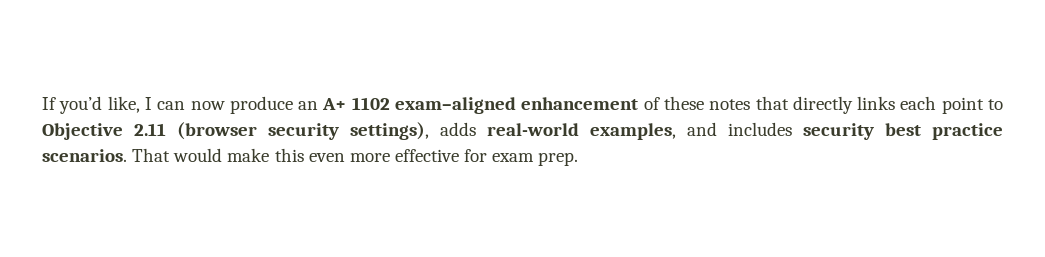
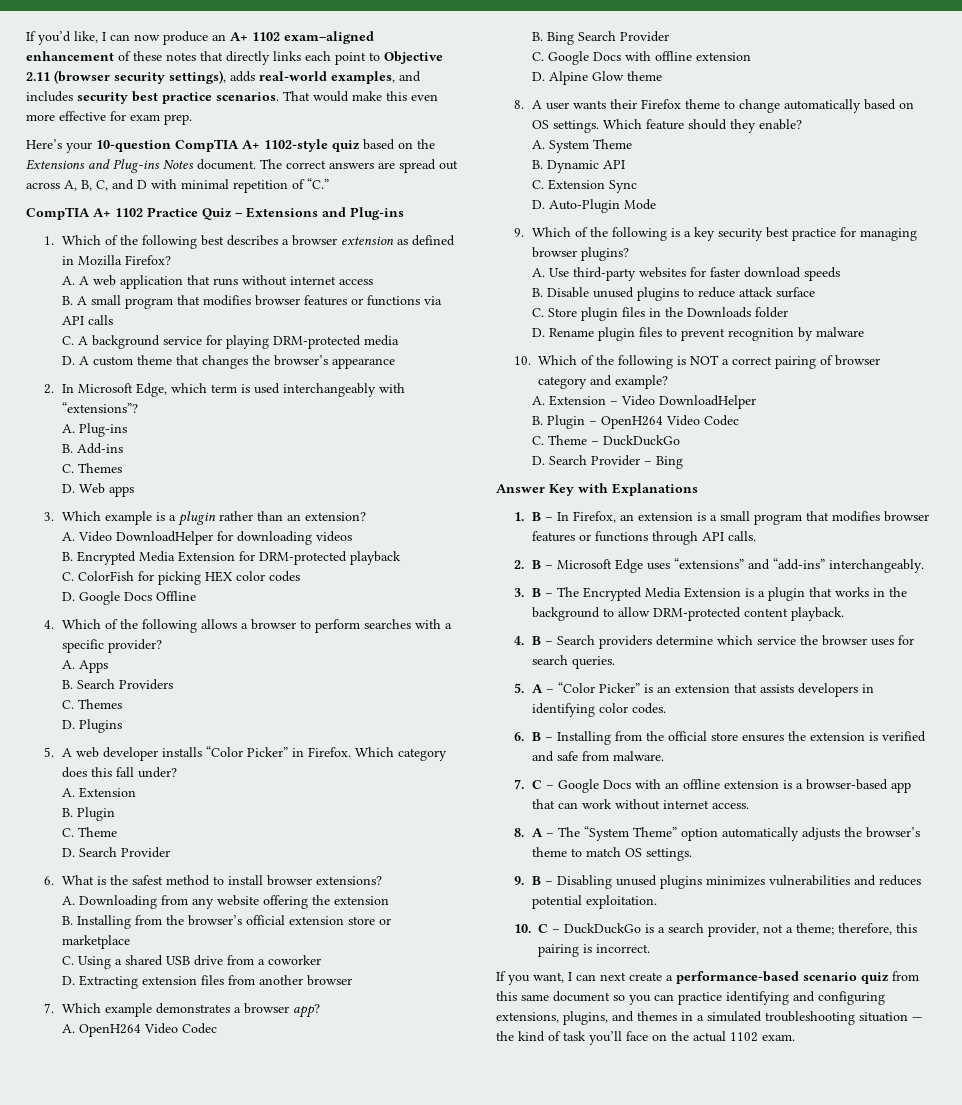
(579, 159) none -> [26,139,435,153] [26,159,458,173] [26,178,329,193] [26,207,404,220] [43,235,455,249] [61,255,171,266] [61,275,373,289] [61,295,442,309] [61,315,113,325] [61,335,399,349] [61,355,395,369] [43,383,405,397] [61,402,138,413] [61,423,127,437] [61,443,123,454] [61,463,122,473] [61,483,134,497] [43,511,366,526] [61,531,352,545] [61,551,401,565] [61,571,300,585] [61,591,196,605] [43,619,452,633] [61,639,162,653] [61,660,108,673] [61,679,173,690] [61,699,122,709] [61,719,122,733] [43,746,447,761] [61,767,177,778] [61,787,136,798] [61,807,115,821] [61,827,117,837] [61,847,170,858] [43,875,382,886] [61,895,389,909] [61,915,391,929] [61,935,130,949] [61,955,321,969] [61,975,352,989] [43,1003,320,1018] [61,1023,217,1037] [531,31,669,45] [531,51,751,65] [531,71,662,85] [513,99,914,113] [531,119,802,133] [531,139,632,153] [531,160,625,173] [531,179,637,193] [531,199,656,213] [513,227,917,241] [531,247,629,261] [531,267,840,281] [531,287,815,301] [531,307,788,321] [531,327,864,341] [513,355,880,369] [537,375,668,389] [531,395,756,409] [531,415,739,429] [531,435,680,446] [531,455,683,469] [496,483,698,496] [513,511,929,525] [531,531,756,545] [513,558,924,573] [513,587,907,601] [531,607,844,621] [513,635,914,649] [531,655,615,669] [513,682,874,697] [531,703,666,717] [513,731,926,745] [531,751,664,762] [513,779,911,793] [531,799,749,810] [513,826,920,841] [531,847,692,861] [513,875,921,889] [531,895,657,909] [513,923,917,937] [537,944,650,957] [496,971,919,985] [496,991,885,1005] [496,1011,922,1025] [496,1031,795,1045] // Here’s your 10-question CompTIA A+ 1102-style quiz based on the Extensions and Plug-ins Notes document. The correct answers are spread out across A, B, C, and D with minimal repetition of “C.” // CompTIA A+ 1102 Practice Quiz – Extensions and Plug-ins // 1. Which of the following best describes a browser extension as defined in Mozilla Firefox? // A. A web application that runs without internet access // B. A small program that modifies browser features or functions via API calls // C. A background service for playing DRM-protected media // D. A custom theme that changes the browser’s appearance // 2. In Microsoft Edge, which term is used interchangeably with “extensions”? // A. Plug-ins // B. Add-ins // C. Themes // D. Web apps // 3. Which example is a plugin rather than an extension? // A. Video DownloadHelper for downloading videos // B. Encrypted Media Extension for DRM-protected playback // C. ColorFish for picking HEX color codes // D. Google Docs Offline // 4. Which of the following allows a browser to perform searches with a specific provider? // A. Apps // B. Search Providers // C. Themes // D. Plugins // 5. A web developer installs “Color Picker” in Firefox. Which category does this fall under? // A. Extension // B. Plugin // C. Theme // D. Search Provider // 6. What is the safest method to install browser extensions? // A. Downloading from any website offering the extension // B. Installing from the browser’s official extension store or marketplace // C. Using a shared USB drive from a coworker // D. Extracting extension files from another browser // 7. Which example demonstrates a browser app? // A. OpenH264 Video Codec // B. Bing Search Provider // C. Google Docs with offline extension // D. Alpine Glow theme // 8. A user wants their Firefox theme to change automatically based on OS settings. Which feature should they enable? // A. System Theme // B. Dynamic API // C. Extension Sync // D. Auto-Plugin Mode // 9. Which of the following is a key security best practice for managing browser plugins? // A. Use third-party websites for faster download speeds // B. Disable unused plugins to reduce attack surface // C. Store plugin files in the Downloads folder // D. Rename plugin files to prevent recognition by malware // 10. Which of the following is NOT a correct pairing of browser category and example? // A. Extension – Video DownloadHelper // B. Plugin – OpenH264 Video Codec // C. Theme – DuckDuckGo // D. Search Provider – Bing // Answer Key with Explanations // 1. B – In Firefox, an extension is a small program that modifies browser features or functions through API calls. // 2. B – Microsoft Edge uses “extensions” and “add-ins” interchangeably. // 3. B – The Encrypted Media Extension is a plugin that works in the background to allow DRM-protected content playback. // 4. B – Search providers determine which service the browser uses for search queries. // 5. A – “Color Picker” is an extension that assists developers in identifying color codes. // 6. B – Installing from the official store ensures the extension is verified and safe from malware. // 7. C – Google Docs with an offline extension is a browser-based app that can work without internet access. // 8. A – The “System Theme” option automatically adjusts the browser’s theme to match OS settings. // 9. B – Disabling unused plugins minimizes vulnerabilities and reduces potential exploitation. // 10. C – DuckDuckGo is a search provider, not a theme; therefore, this pairing is incorrect. // If you want, I can next create a performance-based scenario quiz from this same document so you can practice identifying and configuring extensions, plugins, and themes in a simulated troubleshooting situation — the kind of task you’ll face on the actual 1102 exam.

